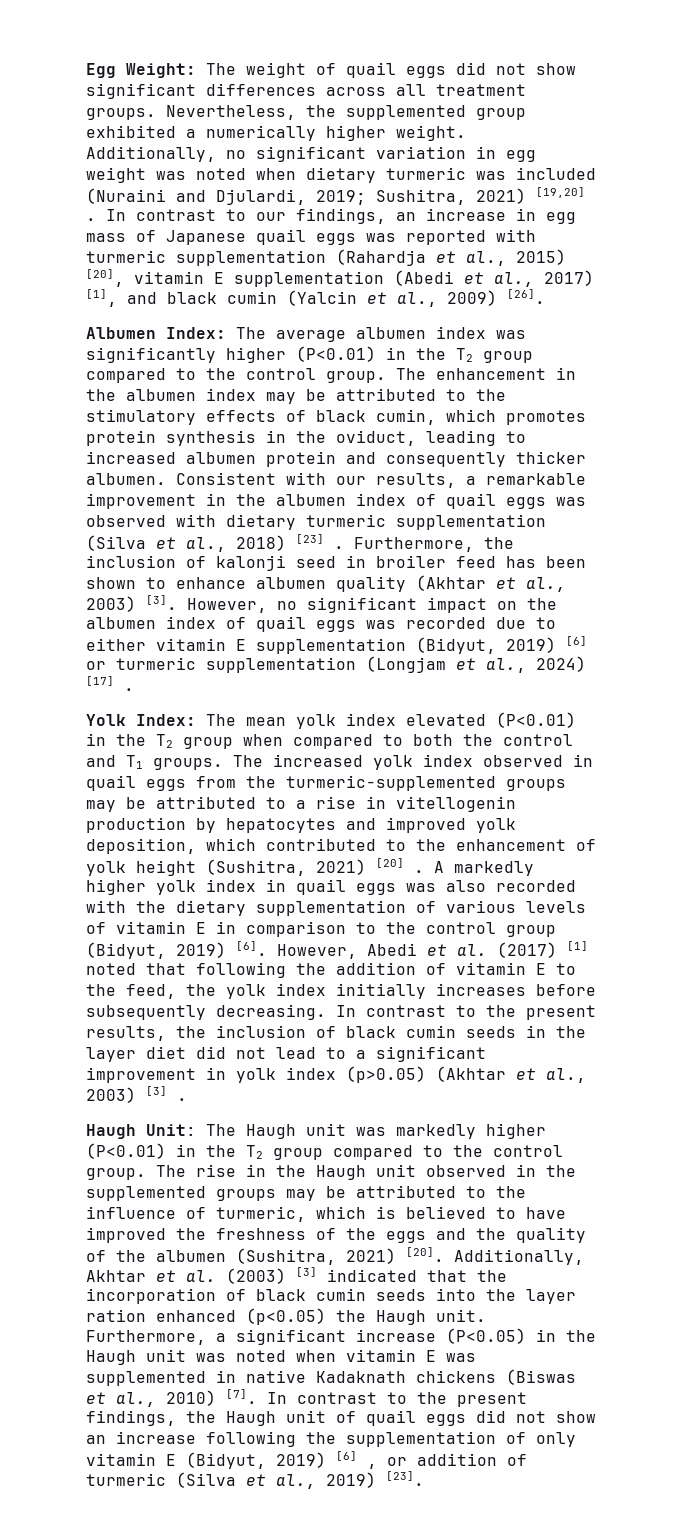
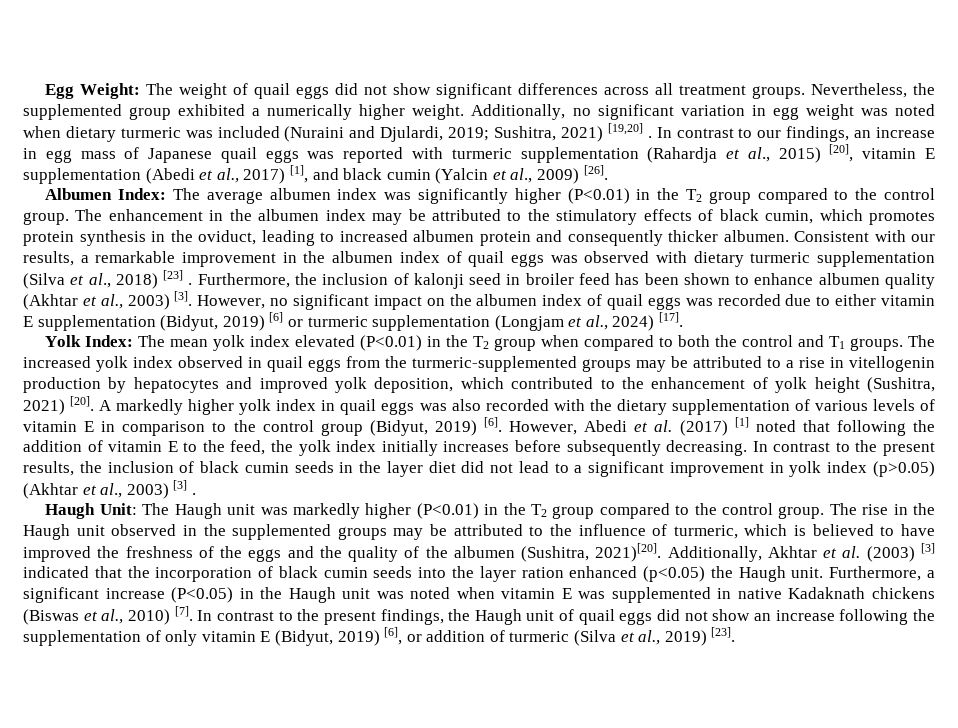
[86,676,114,686] [124,688,134,691] [17] . -> [659,312,684,327] [17].
[376,858,404,868] [414,870,424,873] [20] . -> [70,396,95,411] [20].
[346,1247,444,1264] 2021) [20]. -> [595,543,662,562] 2021)[20].
[336,1451,357,1461] [367,1464,377,1469] [6] , -> [384,627,403,645] [6],

